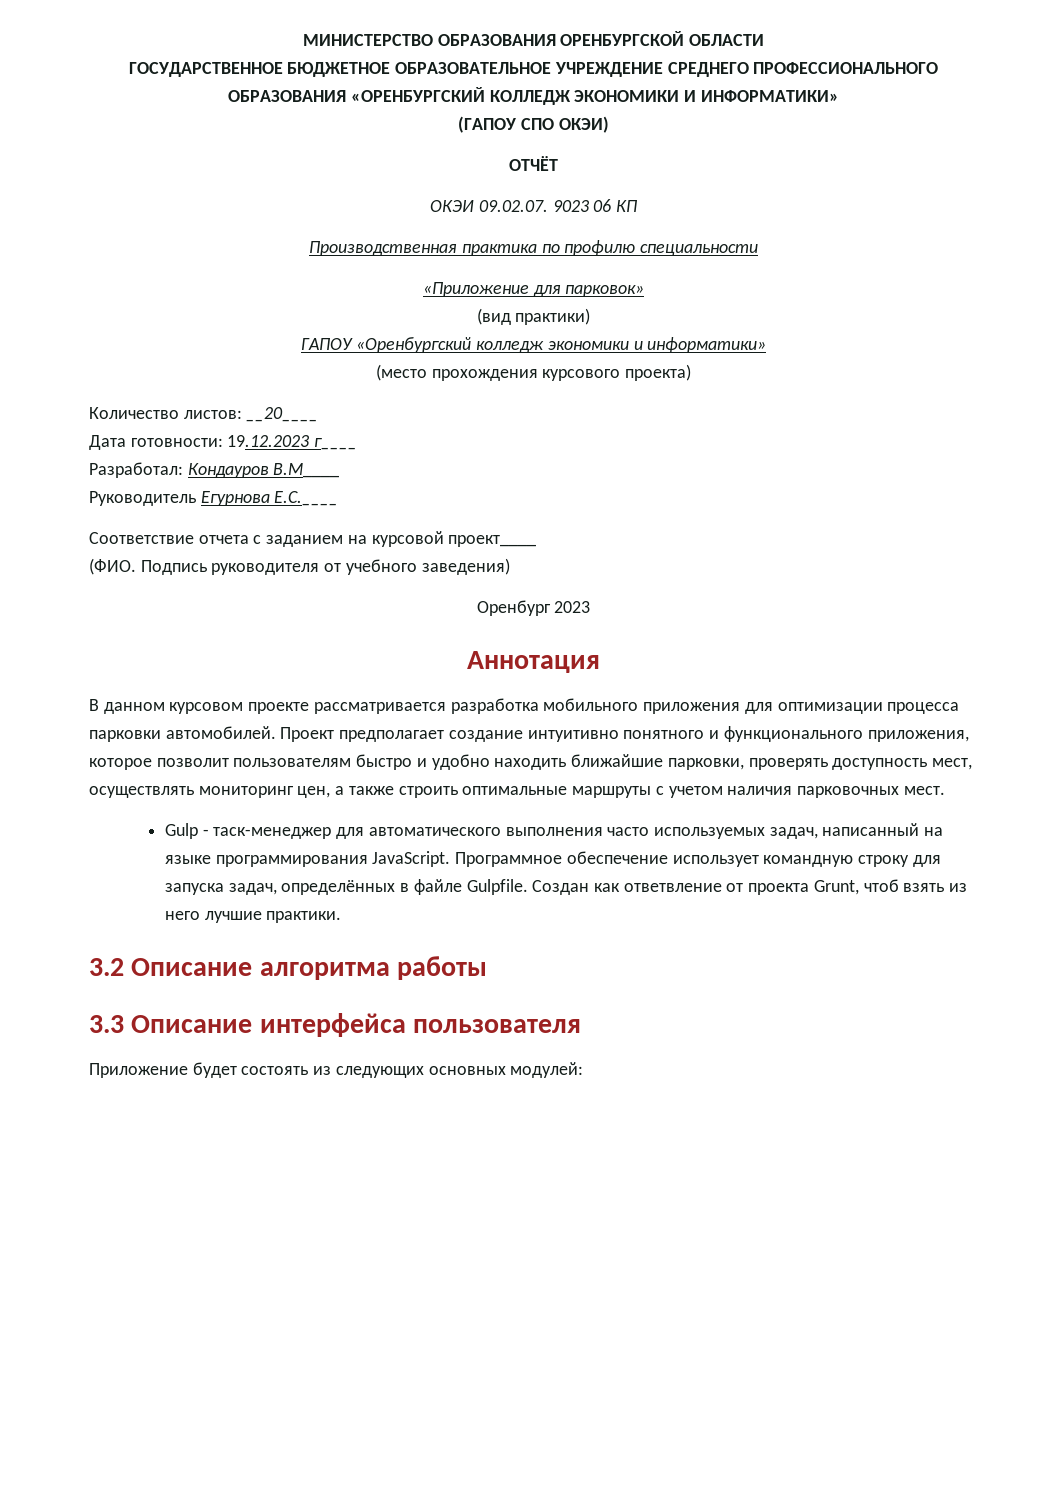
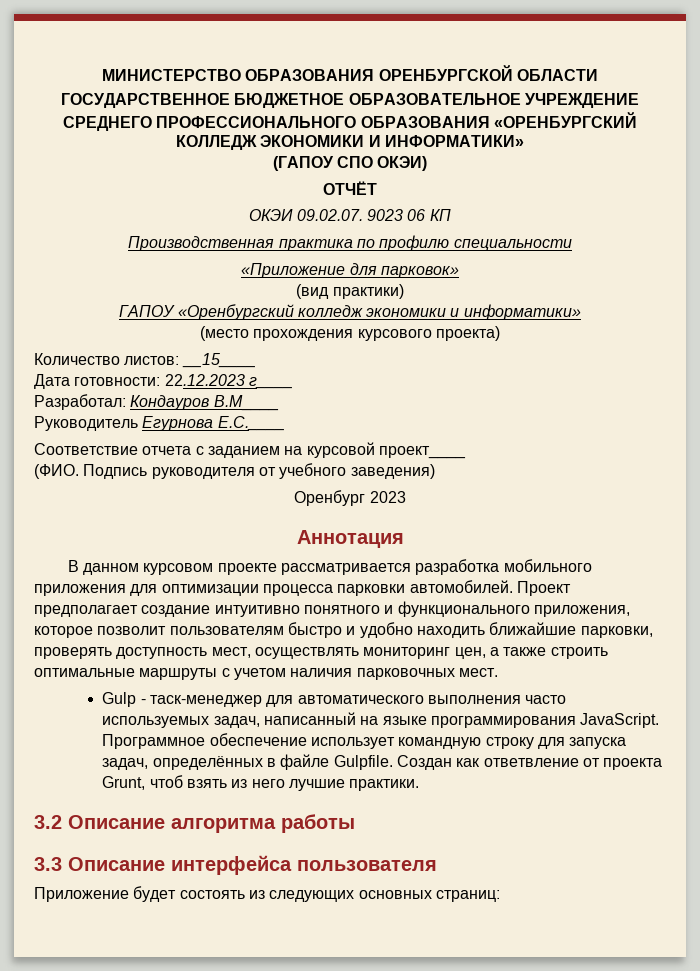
[246,407,319,422] __20____ -> [181,353,256,368] __15____
[227,435,310,447] 19.12.2023 -> [164,374,245,386] 22.12.2023
[510,1062,584,1078] модулей: -> [435,890,500,902] страниц:

